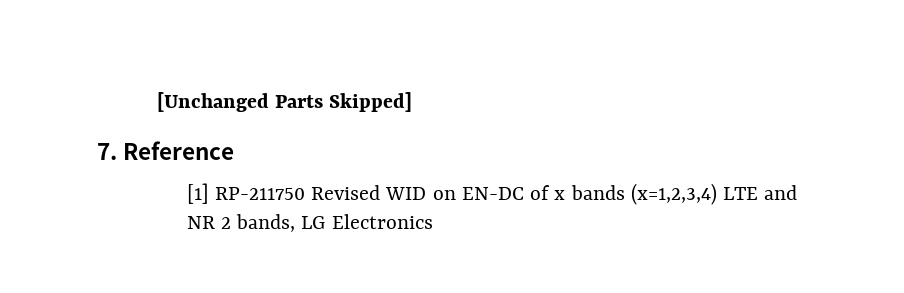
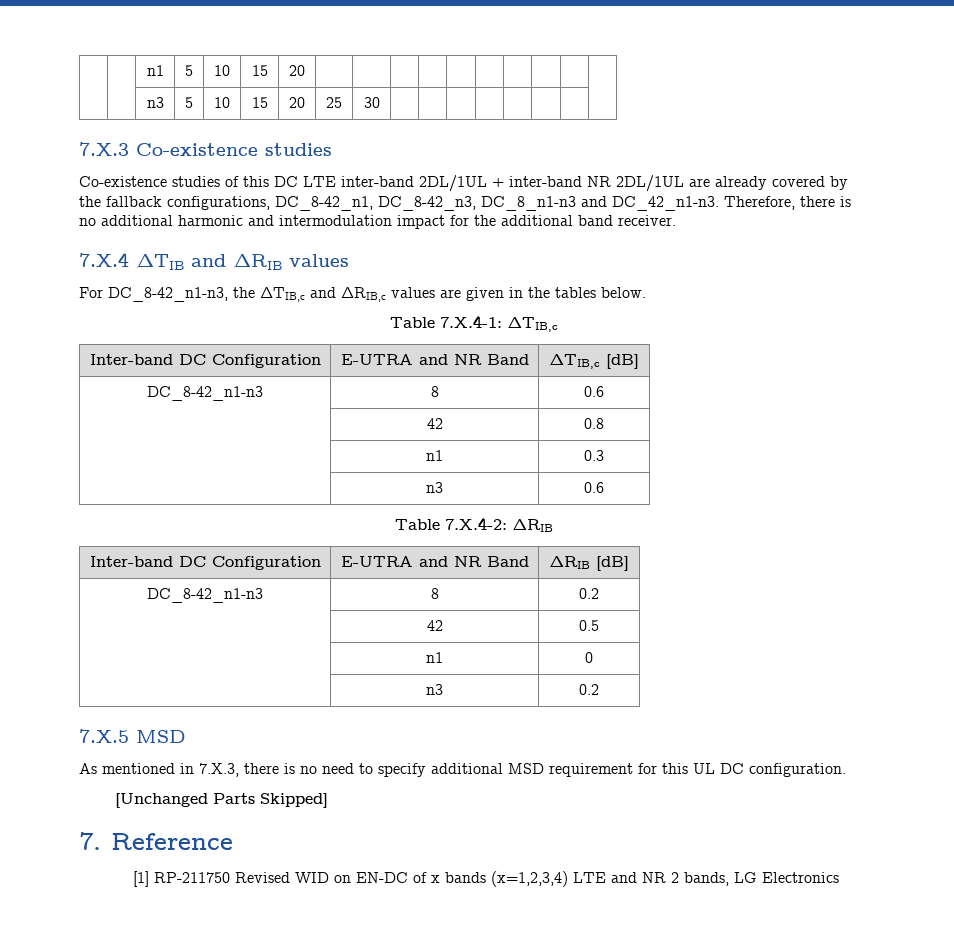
(156, 102) none -> [146,65,164,76] [185,65,193,76] [214,65,230,76] [251,65,268,76] [289,65,305,76] [146,97,164,108] [185,97,193,108] [214,97,230,108] [251,97,268,108] [289,97,305,108] [326,97,342,108] [363,97,380,108] [79,142,332,156] [79,175,848,192] [79,196,851,211] [79,215,676,229] [79,252,349,270] [79,287,646,302] [389,315,558,332] [89,354,321,368] [340,354,529,365] [549,354,639,369] [147,386,263,401] [430,386,439,397] [584,386,604,397] [426,418,443,429] [584,418,604,429] [426,450,443,461] [584,450,604,461] [426,482,443,493] [584,482,604,493] [394,517,553,532] [89,556,321,570] [340,556,529,567] [549,556,629,571] [147,588,263,603] [430,588,439,599] [579,588,599,599] [426,620,443,631] [579,620,599,631] [426,652,443,663] [585,652,593,663] [426,684,443,695] [579,684,599,695] [79,729,186,743] [79,763,846,777] | | n1 | 5 | 10 | 15 | 20 | | | | | | | | | | // | | n3 | 5 | 10 | 15 | 20 | 25 | 30 | | | | | | | | // 7.X.3 Co-existence studies // Co-existence studies of this DC LTE inter-band 2DL/1UL + inter-band NR 2DL/1UL are already covered by the fallback configurations, DC_8-42_n1, DC_8-42_n3, DC_8_n1-n3 and DC_42_n1-n3. Therefore, there is no additional harmonic and intermodulation impact for the additional band receiver. // 7.X.4 ∆TIB and ∆RIB values // For DC_8-42_n1-n3, the ΔTIB,c and ΔRIB,c values are given in the tables below. // Table 7.X.4-1: ΔTIB,c // Inter-band DC Configuration | E-UTRA and NR Band | ΔTIB,c [dB] // DC_8-42_n1-n3 | 8 | 0.6 // | 42 | 0.8 // | n1 | 0.3 // | n3 | 0.6 // Table 7.X.4-2: ΔRIB // Inter-band DC Configuration | E-UTRA and NR Band | ΔRIB [dB] // DC_8-42_n1-n3 | 8 | 0.2 // | 42 | 0.5 // | n1 | 0 // | n3 | 0.2 // 7.X.5 MSD // As mentioned in 7.X.3, there is no need to specify additional MSD requirement for this UL DC configuration. //

